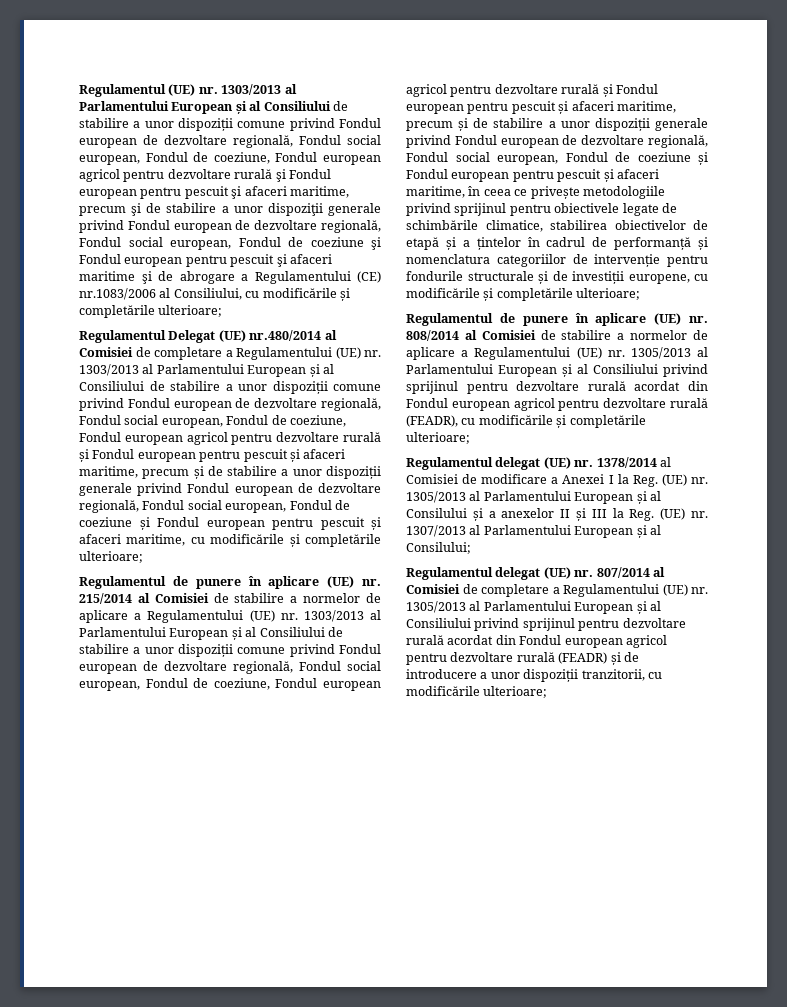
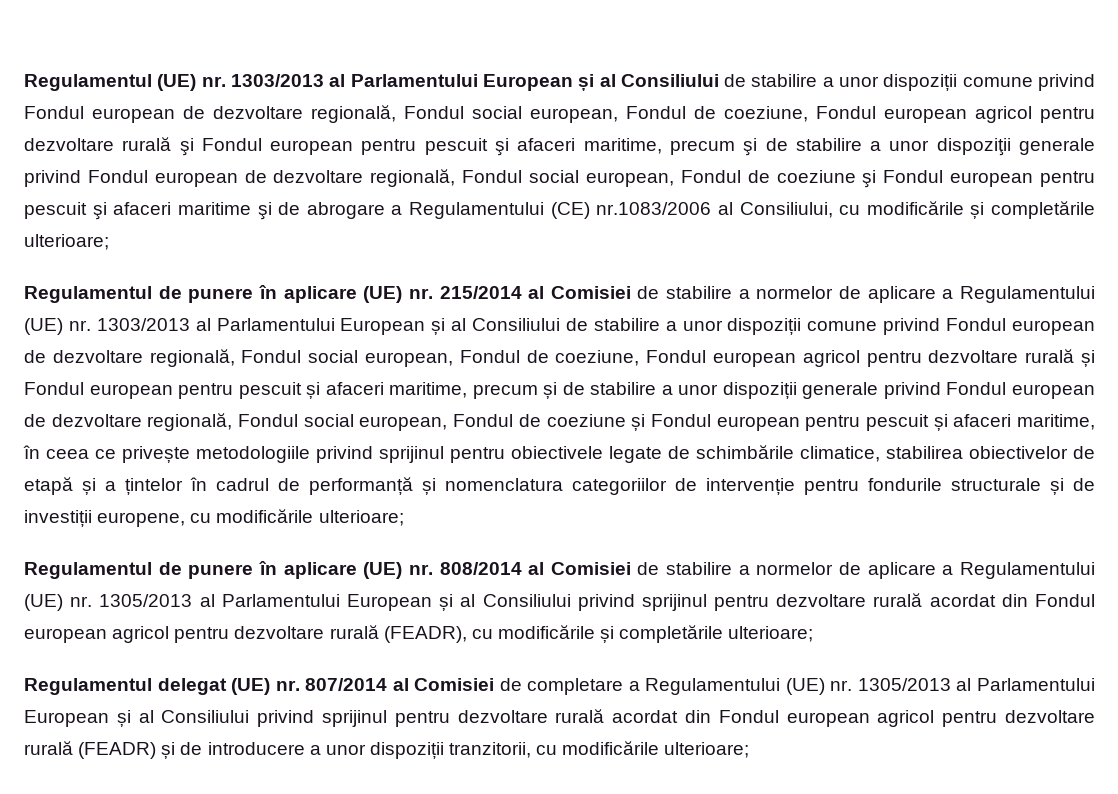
[79,330,337,343] [79,347,381,360] [79,364,334,377] [79,381,381,394] [79,398,381,411] [79,415,346,428] [79,432,382,445] [79,449,346,462] [79,466,381,479] [79,483,381,496] [79,500,350,513] [79,517,381,530] [79,534,381,547] [79,551,143,563] // Regulamentul Delegat (UE) nr.480/2014 al Comisiei de completare a Regulamentului (UE) nr. 1303/2013 al Parlamentului European și al Consiliului de stabilire a unor dispoziții comune privind Fondul european de dezvoltare regională, Fondul social european, Fondul de coeziune, Fondul european agricol pentru dezvoltare rurală și Fondul european pentru pescuit și afaceri maritime, precum și de stabilire a unor dispoziții generale privind Fondul european de dezvoltare regională, Fondul social european, Fondul de coeziune și Fondul european pentru pescuit și afaceri maritime, cu modificările și completările ulterioare; -> (109, 242) none
[483,288,573,301] și completările -> (314, 516) none
[406,457,671,470] [406,474,708,487] [406,491,661,504] [406,508,708,521] [406,525,661,538] [406,542,471,554] // Regulamentul delegat (UE) nr. 1378/2014 al Comisiei de modificare a Anexei I la Reg. (UE) nr. 1305/2013 al Parlamentului European și al Consilului și a anexelor II și III la Reg. (UE) nr. 1307/2013 al Parlamentului European și al Consilului; -> (814, 634) none

